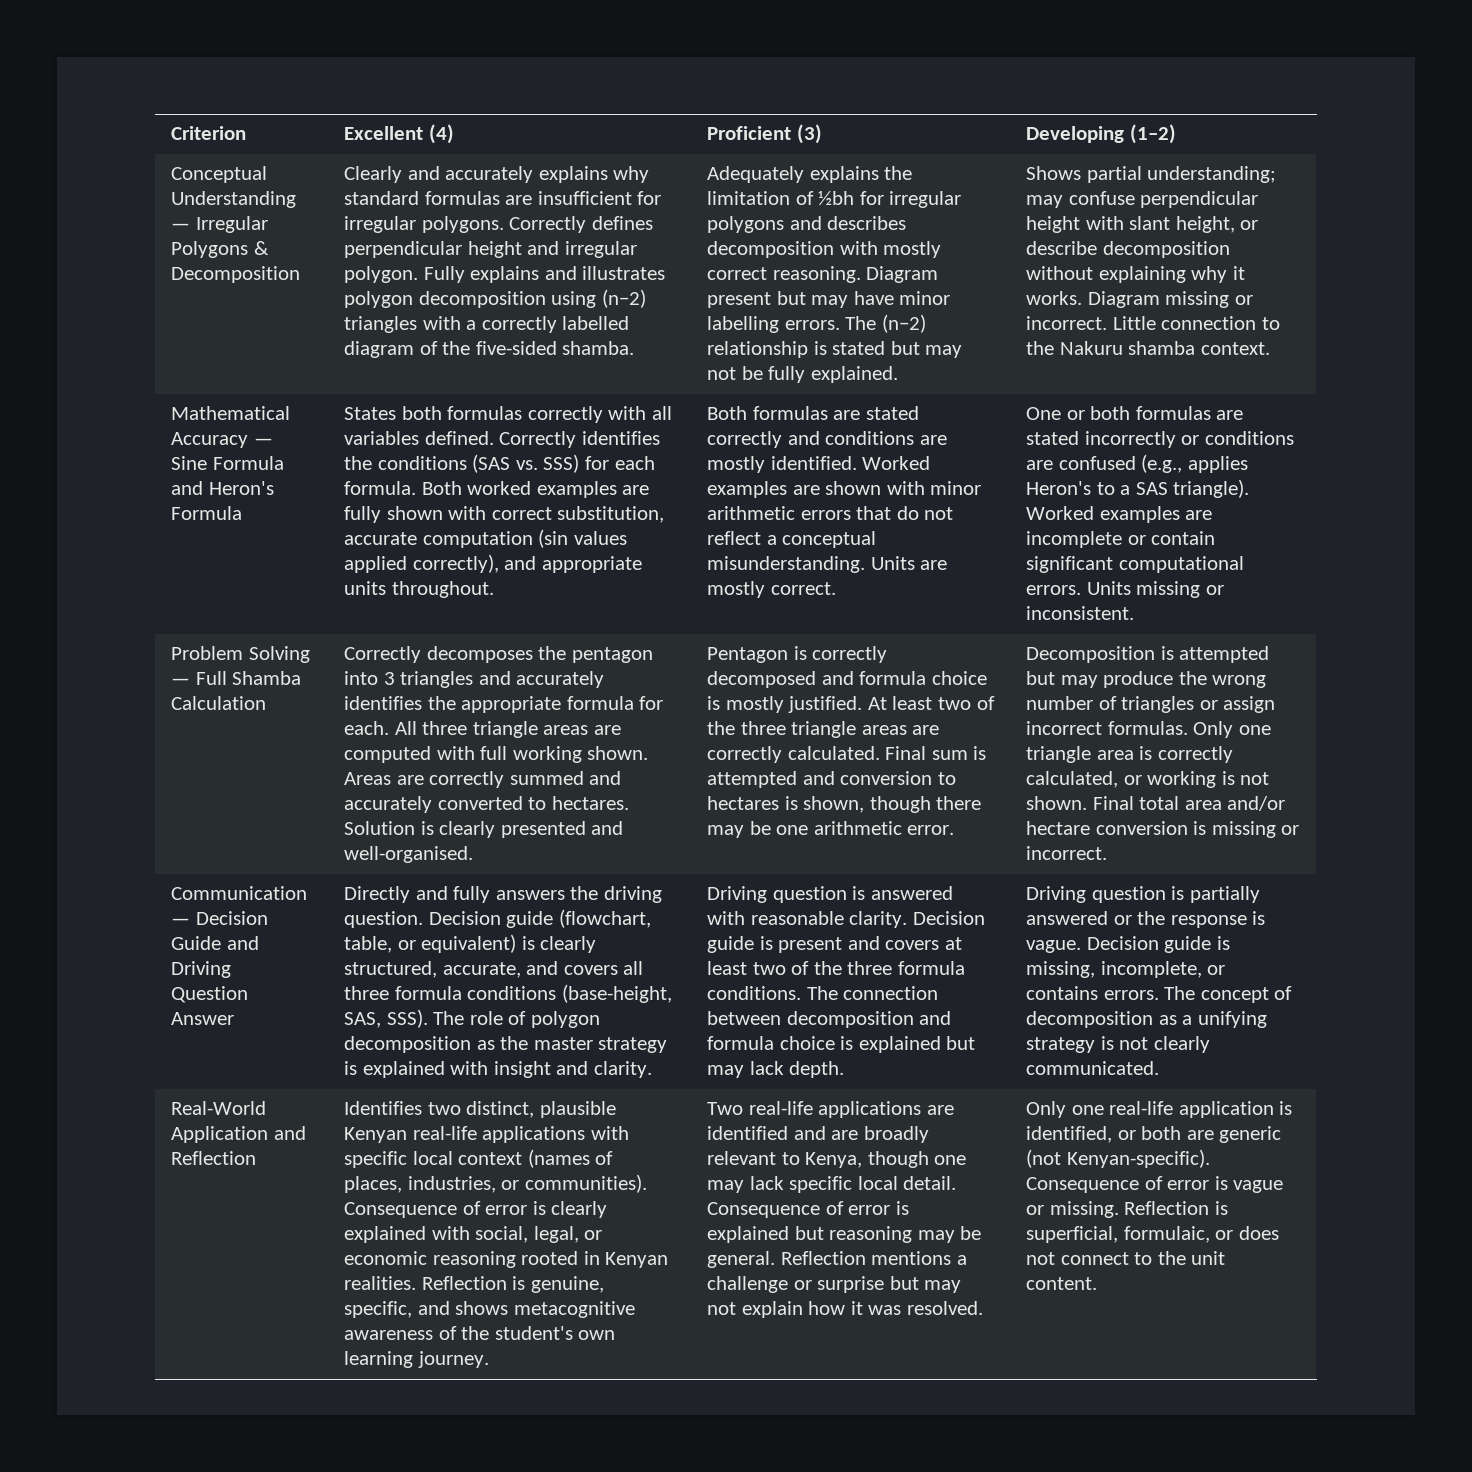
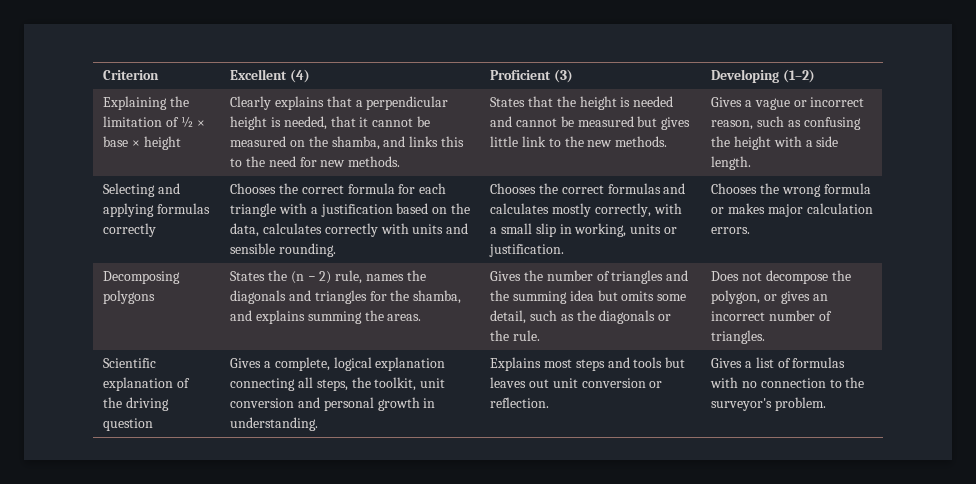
[171,166,268,183] [171,191,297,208] [171,216,268,233] [171,241,269,258] [171,266,301,283] [344,166,650,183] [344,191,662,205] [344,216,653,233] [344,241,637,258] [344,266,666,283] [344,289,646,308] [344,316,630,333] [344,341,635,358] [707,166,913,183] [707,191,962,208] [707,216,907,233] [707,241,942,258] [707,266,939,283] [707,291,951,308] [707,314,926,333] [707,341,963,358] [707,366,898,383] [1026,166,1277,183] [1026,191,1259,208] [1026,216,1259,233] [1026,241,1230,258] [1026,266,1245,283] [1026,291,1253,308] [1026,316,1280,330] [1026,341,1270,355] [171,406,291,420] [171,432,273,448] [171,456,284,470] [171,481,274,495] [171,506,243,520] [344,406,673,423] [344,431,660,448] [344,454,655,473] [344,481,650,498] [344,506,665,523] [344,529,627,548] [344,554,642,573] [344,581,494,598] [707,406,919,420] [707,431,947,448] [707,456,931,473] [707,481,982,498] [707,506,954,520] [707,531,877,548] [707,556,948,573] [707,581,836,598] [1026,406,1244,420] [1026,431,1294,448] [1026,454,1248,473] [1026,479,1250,498] [1026,506,1213,523] [1026,531,1216,548] [1026,556,1244,573] [1026,581,1224,598] [1026,606,1135,620] [171,646,310,663] [171,671,302,685] [171,696,267,710] [344,646,653,663] [344,671,605,688] [344,696,664,713] [344,721,622,738] [344,746,649,763] [344,771,622,788] [344,796,629,813] [344,821,624,838] [344,846,474,863] [707,646,888,663] [707,671,987,688] [707,696,995,713] [707,721,940,738] [707,746,987,763] [707,771,956,788] [707,796,982,813] [707,821,955,838] [1026,646,1270,663] [1026,671,1267,688] [1026,696,1276,713] [1026,721,1271,738] [1026,746,1233,763] [1026,771,1270,788] [1026,796,1286,811] [1026,821,1300,838] [1026,846,1108,860] [171,886,308,900] [171,911,268,925] [171,936,259,950] [171,961,232,978] [171,986,249,1003] [171,1012,235,1025] [344,886,663,903] [344,909,651,928] [344,934,597,953] [344,961,644,978] [344,984,672,1003] [344,1009,601,1028] [344,1036,668,1053] [344,1061,653,1078] [707,886,953,903] [707,911,985,928] [707,936,963,953] [707,961,966,975] [707,986,939,1000] [707,1011,952,1028] [707,1036,976,1053] [707,1061,845,1078] [1026,886,1260,903] [1026,911,1266,928] [1026,936,1230,953] [1026,961,1226,978] [1026,986,1293,1003] [1026,1011,1267,1028] [1026,1036,1210,1053] [1026,1061,1160,1075] [171,1101,267,1115] [171,1126,306,1143] [171,1151,257,1165] [344,1101,616,1118] [344,1126,629,1143] [344,1149,614,1168] [344,1174,647,1193] [344,1201,608,1218] [344,1226,603,1243] [344,1251,669,1268] [344,1276,604,1293] [344,1301,635,1318] [344,1326,616,1340] [344,1351,489,1368] [707,1101,954,1118] [707,1126,929,1143] [707,1151,967,1168] [707,1176,957,1193] [707,1201,909,1218] [707,1226,982,1243] [707,1251,967,1268] [707,1276,962,1293] [707,1301,984,1318] [1026,1101,1293,1118] [1026,1126,1282,1143] [1026,1149,1210,1168] [1026,1176,1284,1193] [1026,1201,1228,1218] [1026,1226,1279,1243] [1026,1251,1226,1265] [1026,1277,1098,1290] Conceptual Understanding — Irregular Polygons & Decomposition | Clearly and accurately explains why standard formulas are insufficient for irregular polygons. Correctly defines perpendicular height and irregular polygon. Fully explains and illustrates polygon decomposition using (n−2) triangles with a correctly labelled diagram of the five-sided shamba. | Adequately explains the limitation of ½bh for irregular polygons and describes decomposition with mostly correct reasoning. Diagram present but may have minor labelling errors. The (n−2) relationship is stated but may not be fully explained. | Shows partial understanding; may confuse perpendicular height with slant height, or describe decomposition without explaining why it works. Diagram missing or incorrect. Little connection to the Nakuru shamba context. // Mathematical Accuracy — Sine Formula and Heron's Formula | States both formulas correctly with all variables defined. Correctly identifies the conditions (SAS vs. SSS) for each formula. Both worked examples are fully shown with correct substitution, accurate computation (sin values applied correctly), and appropriate units throughout. | Both formulas are stated correctly and conditions are mostly identified. Worked examples are shown with minor arithmetic errors that do not reflect a conceptual misunderstanding. Units are mostly correct. | One or both formulas are stated incorrectly or conditions are confused (e.g., applies Heron's to a SAS triangle). Worked examples are incomplete or contain significant computational errors. Units missing or inconsistent. // Problem Solving — Full Shamba Calculation | Correctly decomposes the pentagon into 3 triangles and accurately identifies the appropriate formula for each. All three triangle areas are computed with full working shown. Areas are correctly summed and accurately converted to hectares. Solution is clearly presented and well-organised. | Pentagon is correctly decomposed and formula choice is mostly justified. At least two of the three triangle areas are correctly calculated. Final sum is attempted and conversion to hectares is shown, though there may be one arithmetic error. | Decomposition is attempted but may produce the wrong number of triangles or assign incorrect formulas. Only one triangle area is correctly calculated, or working is not shown. Final total area and/or hectare conversion is missing or incorrect. // Communication — Decision Guide and Driving Question Answer | Directly and fully answers the driving question. Decision guide (flowchart, table, or equivalent) is clearly structured, accurate, and covers all three formula conditions (base-height, SAS, SSS). The role of polygon decomposition as the master strategy is explained with insight and clarity. | Driving question is answered with reasonable clarity. Decision guide is present and covers at least two of the three formula conditions. The connection between decomposition and formula choice is explained but may lack depth. | Driving question is partially answered or the response is vague. Decision guide is missing, incomplete, or contains errors. The concept of decomposition as a unifying strategy is not clearly communicated. // Real-World Application and Reflection | Identifies two distinct, plausible Kenyan real-life applications with specific local context (names of places, industries, or communities). Consequence of error is clearly explained with social, legal, or economic reasoning rooted in Kenyan realities. Reflection is genuine, specific, and shows metacognitive awareness of the student's own learning journey. | Two real-life applications are identified and are broadly relevant to Kenya, though one may lack specific local detail. Consequence of error is explained but reasoning may be general. Reflection mentions a challenge or surprise but may not explain how it was resolved. | Only one real-life application is identified, or both are generic (not Kenyan-specific). Consequence of error is vague or missing. Reflection is superficial, formulaic, or does not connect to the unit content. -> [103,96,190,110] [103,116,205,127] [103,136,181,150] [230,96,449,110] [230,116,430,130] [230,136,464,150] [230,156,401,167] [490,96,674,110] [490,116,691,130] [490,136,668,147] [711,97,865,110] [711,116,861,130] [711,136,839,150] [711,156,752,170] [103,183,181,197] [103,203,211,217] [103,223,157,237] [230,183,447,194] [230,203,470,217] [230,223,469,237] [230,243,337,257] [490,183,686,194] [490,203,682,217] [490,223,677,237] [489,244,565,257] [711,183,871,197] [711,203,873,217] [711,227,751,234] [103,271,181,284] [103,290,156,304] [230,270,426,284] [230,290,462,304] [230,310,422,324] [490,270,689,284] [490,290,687,304] [490,310,672,324] [490,330,541,341] [711,270,851,284] [711,290,828,304] [711,310,832,321] [711,330,766,344] [103,358,157,368] [103,377,191,391] [103,397,170,411] [103,418,154,431] [230,357,446,371] [230,377,446,391] [230,397,436,411] [230,417,319,431] [490,357,686,371] [490,377,663,388] [490,397,550,408] [711,357,846,368] [710,377,865,388] [711,397,827,411] Explaining the limitation of ½ × base × height | Clearly explains that a perpendicular height is needed, that it cannot be measured on the shamba, and links this to the need for new methods. | States that the height is needed and cannot be measured but gives little link to the new methods. | Gives a vague or incorrect reason, such as confusing the height with a side length. // Selecting and applying formulas correctly | Chooses the correct formula for each triangle with a justification based on the data, calculates correctly with units and sensible rounding. | Chooses the correct formulas and calculates mostly correctly, with a small slip in working, units or justification. | Chooses the wrong formula or makes major calculation errors. // Decomposing polygons | States the (n − 2) rule, names the diagonals and triangles for the shamba, and explains summing the areas. | Gives the number of triangles and the summing idea but omits some detail, such as the diagonals or the rule. | Does not decompose the polygon, or gives an incorrect number of triangles. // Scientific explanation of the driving question | Gives a complete, logical explanation connecting all steps, the toolkit, unit conversion and personal growth in understanding. | Explains most steps and tools but leaves out unit conversion or reflection. | Gives a list of formulas with no connection to the surveyor's problem.

